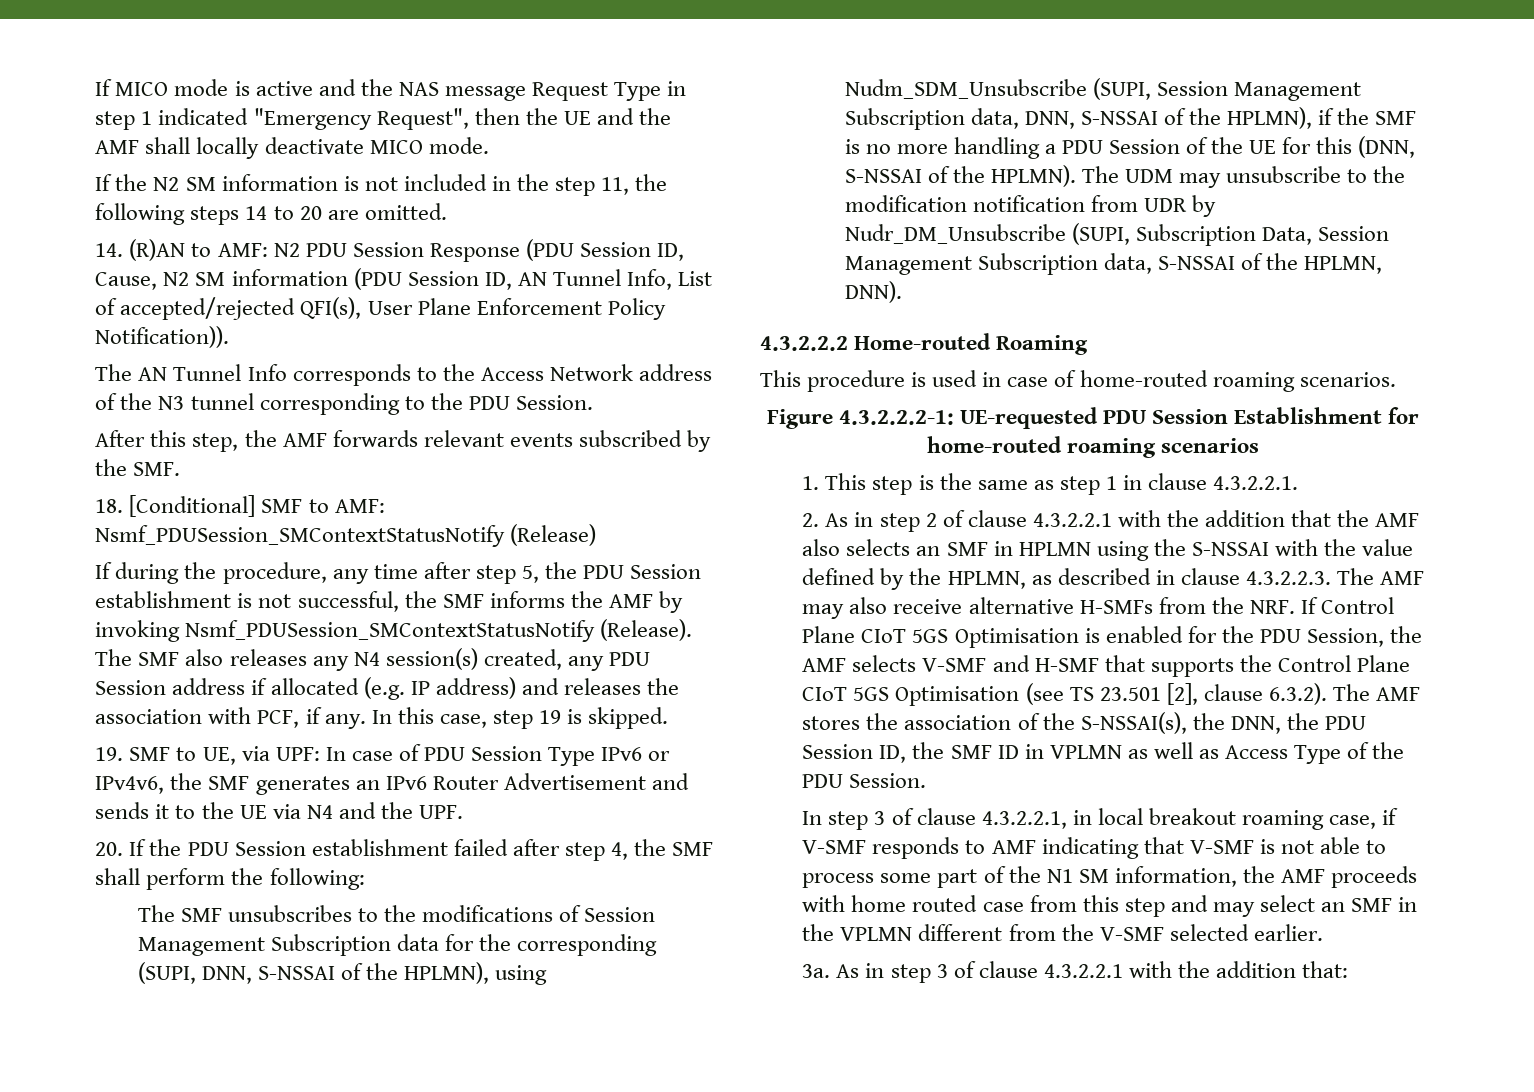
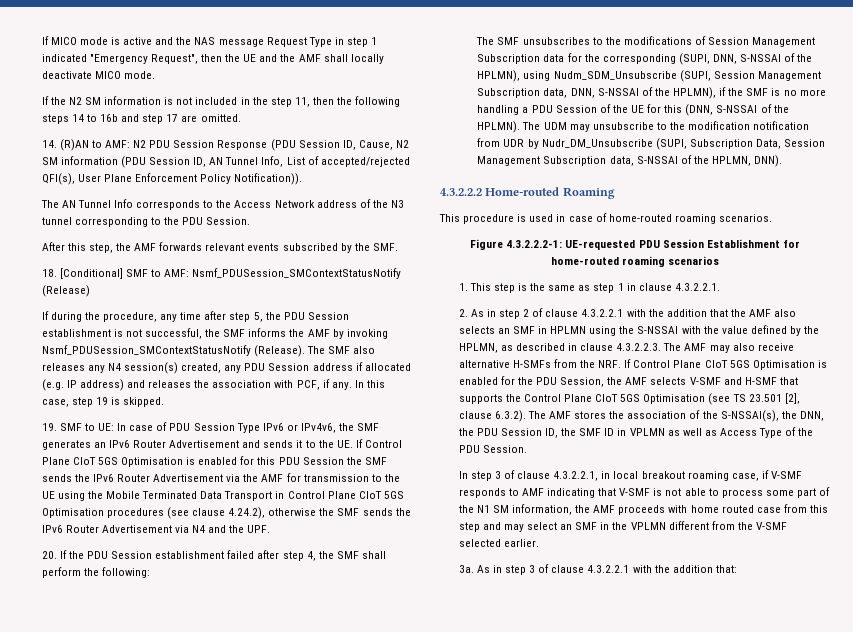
(630, 186) none -> [312,97,334,105] then
[299,206,322,220] 20 -> [99,114,179,124] 16b and step 17
[202,746,320,765] UE, via UPF: -> [97,423,114,431] UE:
[239,805,267,819] UE -> [336,439,402,448] [41,456,387,467] [41,473,400,482] [41,491,404,501] [41,507,411,519] [41,525,172,533] UE. If Control Plane CIoT 5GS Optimisation is enabled for this PDU Session the SMF sends the IPv6 Router Advertisement via the AMF for transmission to the UE using the Mobile Terminated Data Transport in Control Plane CIoT 5GS Optimisation procedures (see clause 4.24.2), otherwise the SMF sends the IPv6 Router Advertisement

